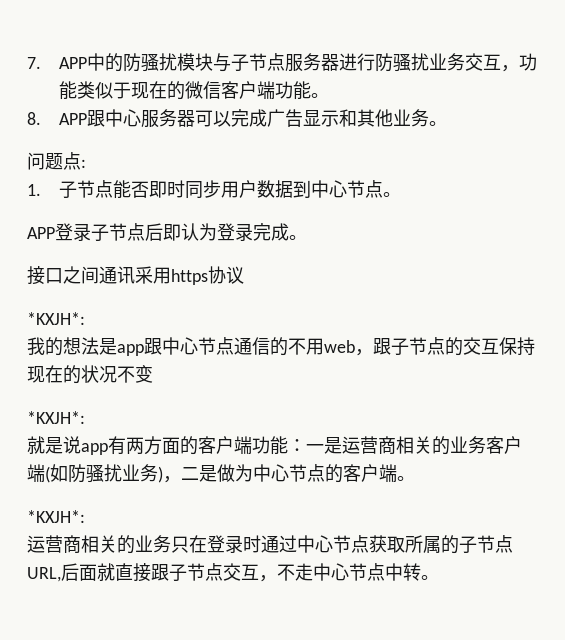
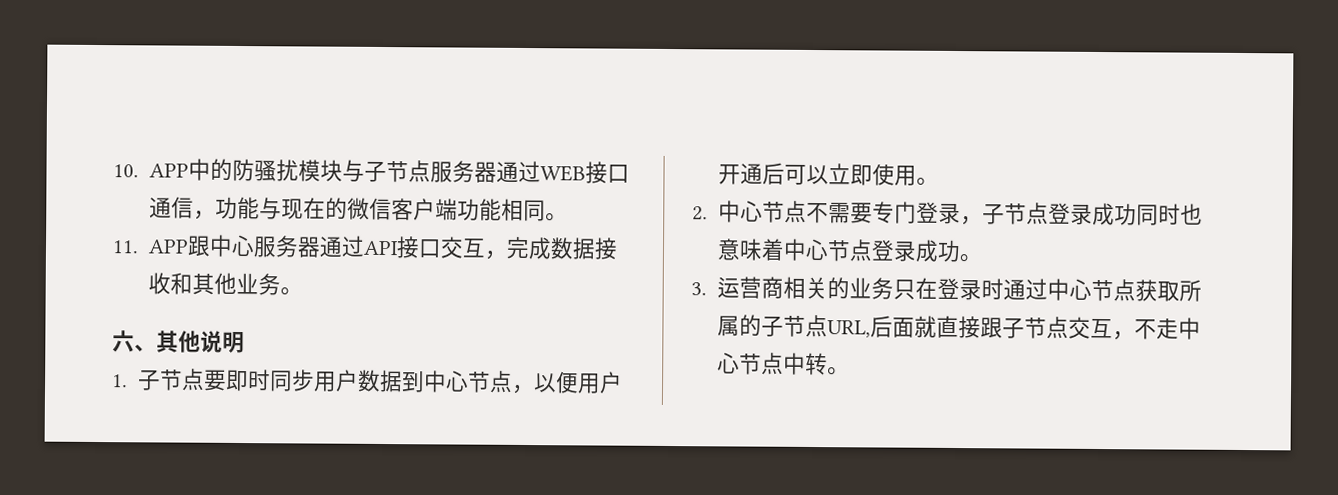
[27,57,41,69] 7. -> [113,164,139,178] 10.
[339,53,538,72] [59,81,132,100] 进行防骚扰业务交互，功能类似于 -> [495,160,630,184] [148,196,282,220] 通过WEB接口通信，功能与
[311,93,330,98] [27,112,41,125] 。 // 8. -> [500,198,568,222] [112,240,139,254] 相同。 // 11.
[195,109,340,127] 可以完成广告显示 -> [318,235,618,260] [147,272,171,295] 通过API接口交互，完成数据接收
[27,152,86,170] 问题点: -> [112,330,245,354] 六、其他说明
[113,180,150,199] 能否 -> [202,369,227,391] 要
[383,192,402,197] [27,223,307,242] [27,266,244,285] [27,312,85,325] [27,337,535,356] [27,365,153,384] [27,411,85,424] [27,436,522,455] [27,464,415,483] [27,510,85,523] 。 // APP登录子节点后即认为登录完成。 // 接口之间通讯采用https协议 // *KXJH*: // 我的想法是app跟中心节点通信的不用web，跟子节点的交互保持现在的状况不变 // *KXJH*: // 就是说app有两方面的客户端功能：一是运营商相关的业务客户端(如防骚扰业务)，二是做为中心节点的客户端。 // *KXJH*: // -> [510,371,623,395] [717,162,939,186] [692,200,1203,226] [716,238,982,263] [691,282,707,296] ，以便用户开通后可以立即使用。 // 2.中心节点不需要专门登录，子节点登录成功同时也意味着中心节点登录成功。 // 3.

